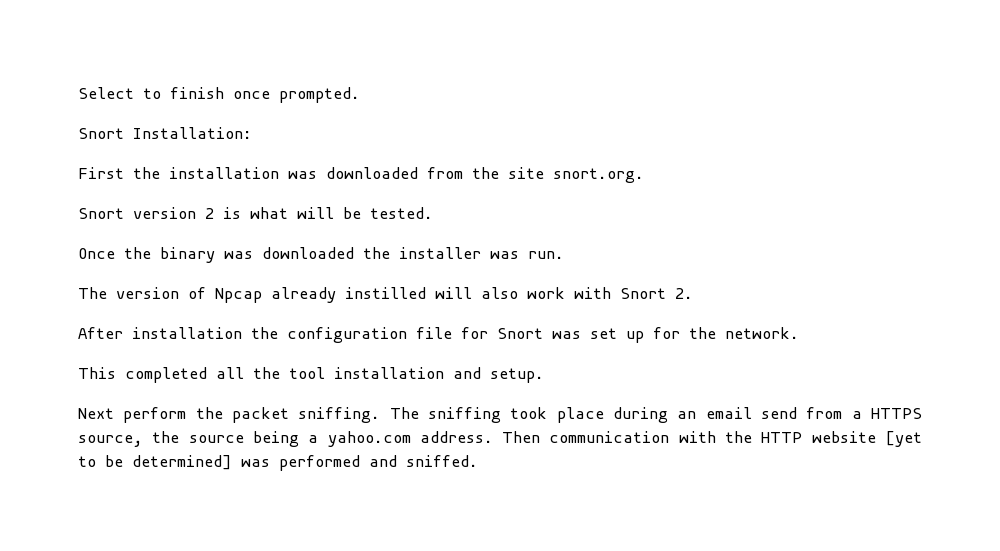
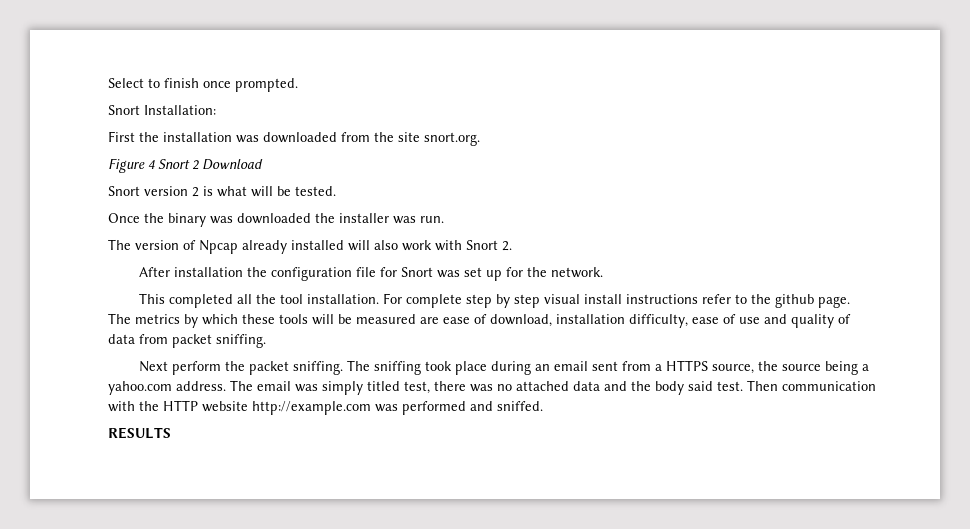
(644, 175) none -> [108,158,263,173] // Figure 4 Snort 2 Download
[345,287,426,299] instilled -> [291,240,344,250] installed
[334,367,544,383] installation and setup. -> [306,293,850,308] [108,313,851,328] [108,334,266,348] installation. For complete step by step visual install instructions refer to the github page. The metrics by which these tools will be measured are ease of download, installation difficulty, ease of use and quality of data from packet sniffing.
[761,407,798,419] send -> [591,361,618,371] sent
(493, 437) none -> [230,380,743,395] The email was simply titled test, there was no attached data and the body said test.
[884,431,922,447] [78,455,232,470] [yet to be determined] -> [252,401,371,415] http://example.com
(478, 461) none -> [108,427,171,439] // RESULTS

